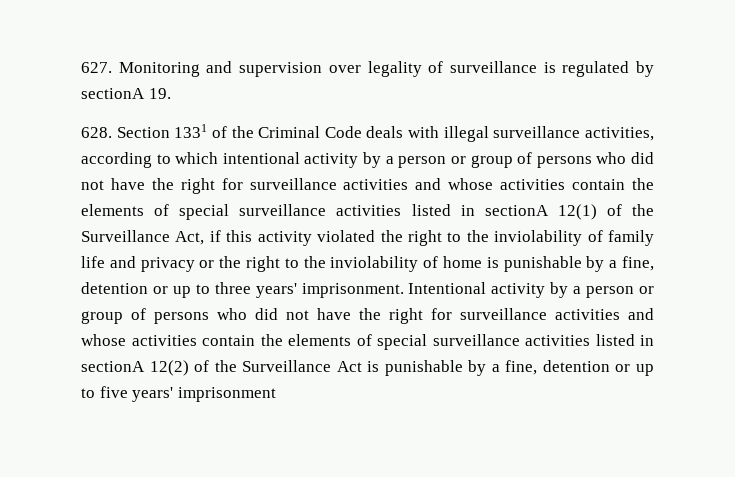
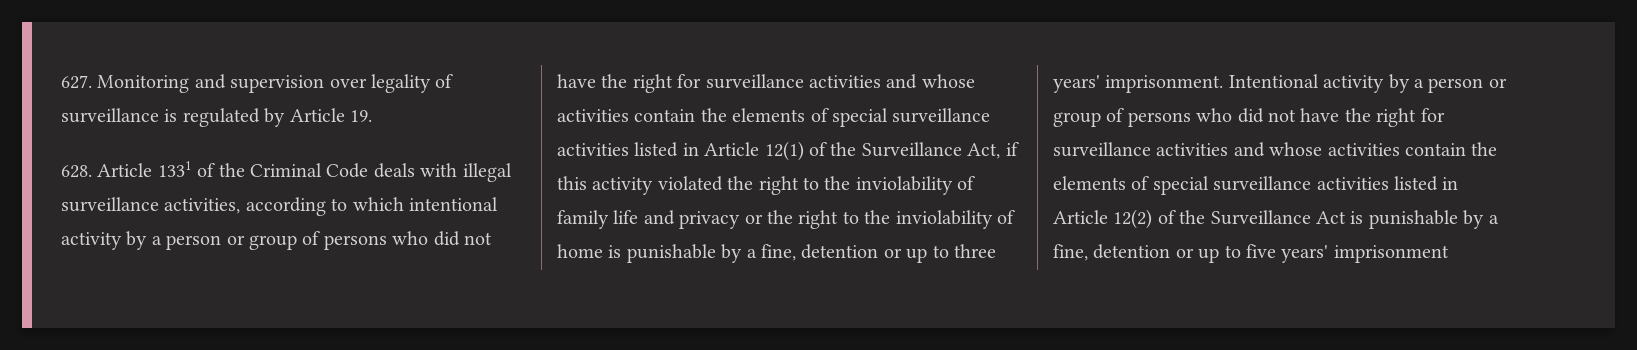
[81,88,145,99] sectionA -> [289,108,345,122] Article
[116,127,170,138] Section -> [97,163,153,177] Article
[484,205,549,216] sectionA -> [704,142,760,156] Article
[81,361,145,372] sectionA -> [1053,210,1108,224] Article

